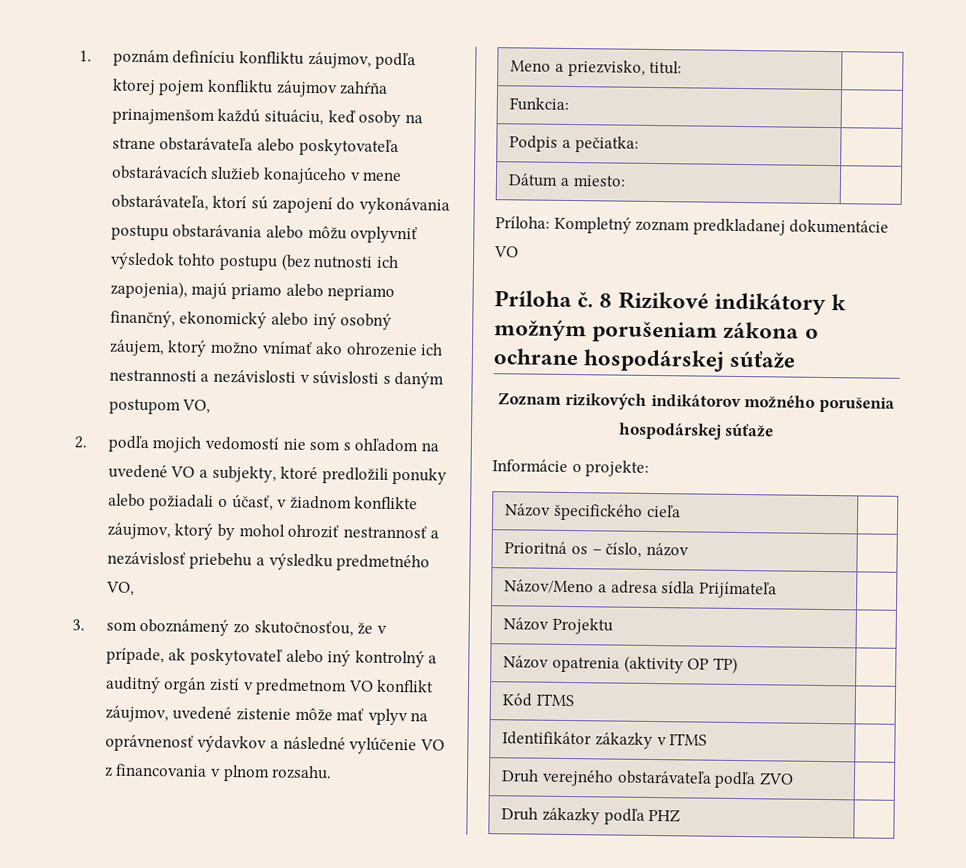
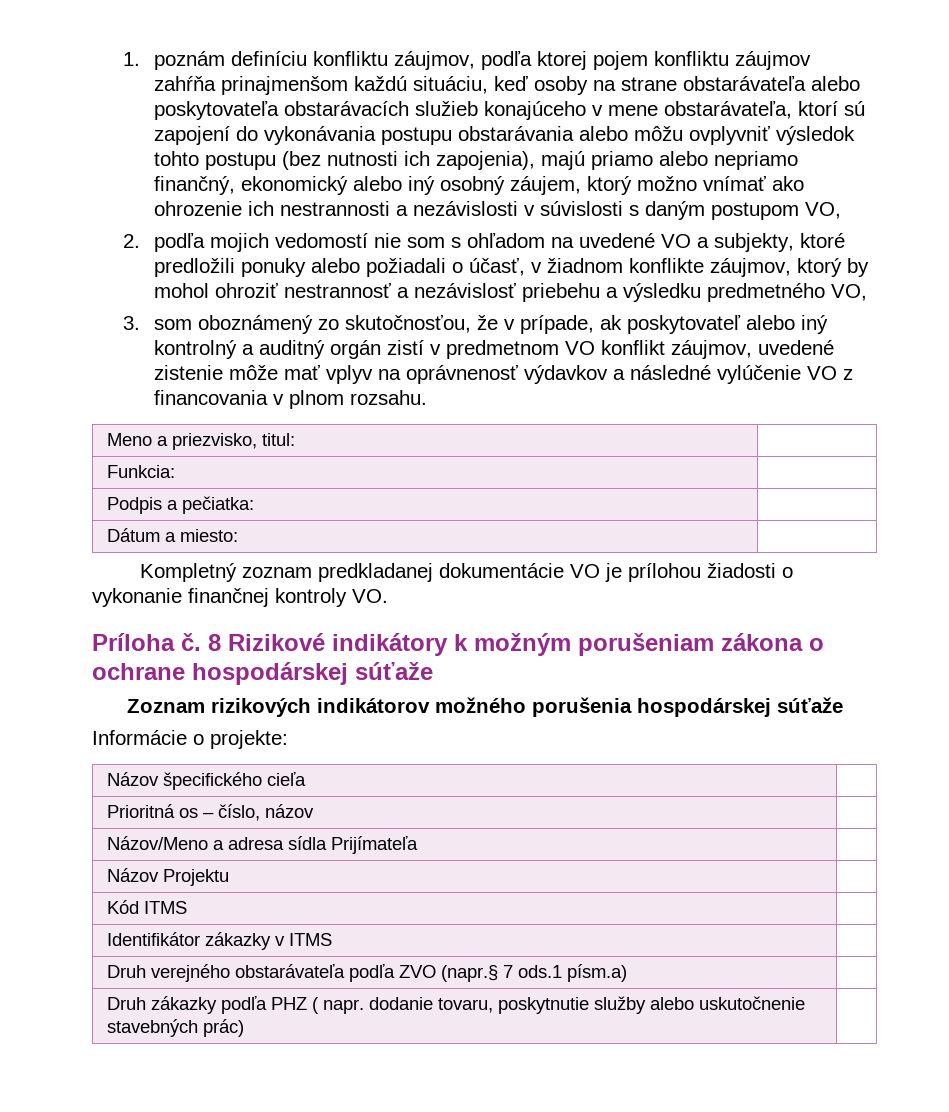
[495,216,550,229] Príloha: -> (238, 535) none
(519, 252) none -> [604,563,793,582] [92,588,388,607] je prílohou žiadosti o vykonanie finančnej kontroly VO.
[503,655,738,674] // Názov opatrenia (aktivity OP TP) | -> (229, 877) none
(794, 779) none -> [440,964,627,982] (napr.§ 7 ods.1 písm.a)
(681, 815) none -> [311,996,805,1014] [106,1019,244,1037] ( napr. dodanie tovaru, poskytnutie služby alebo uskutočnenie stavebných prác)

